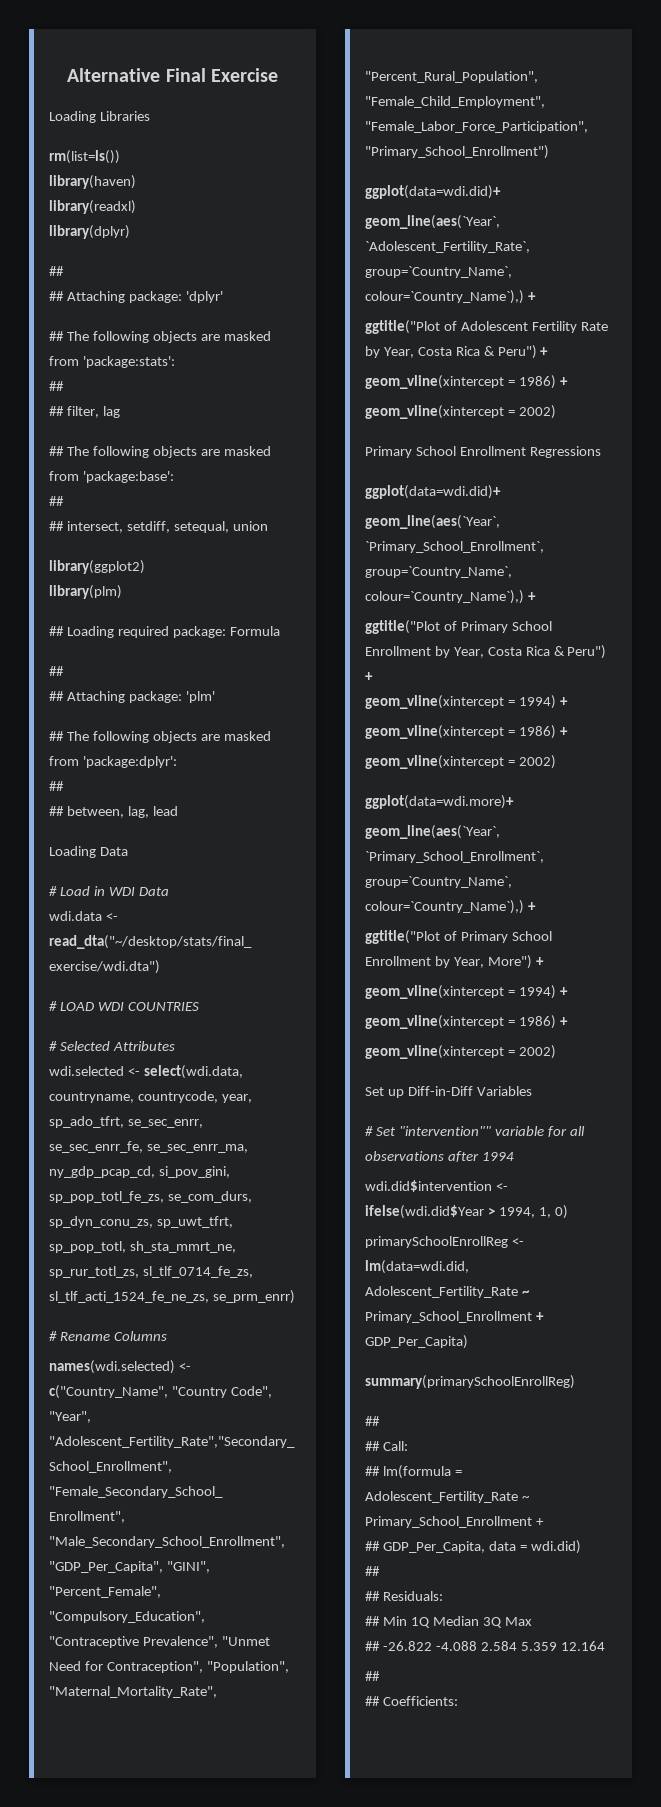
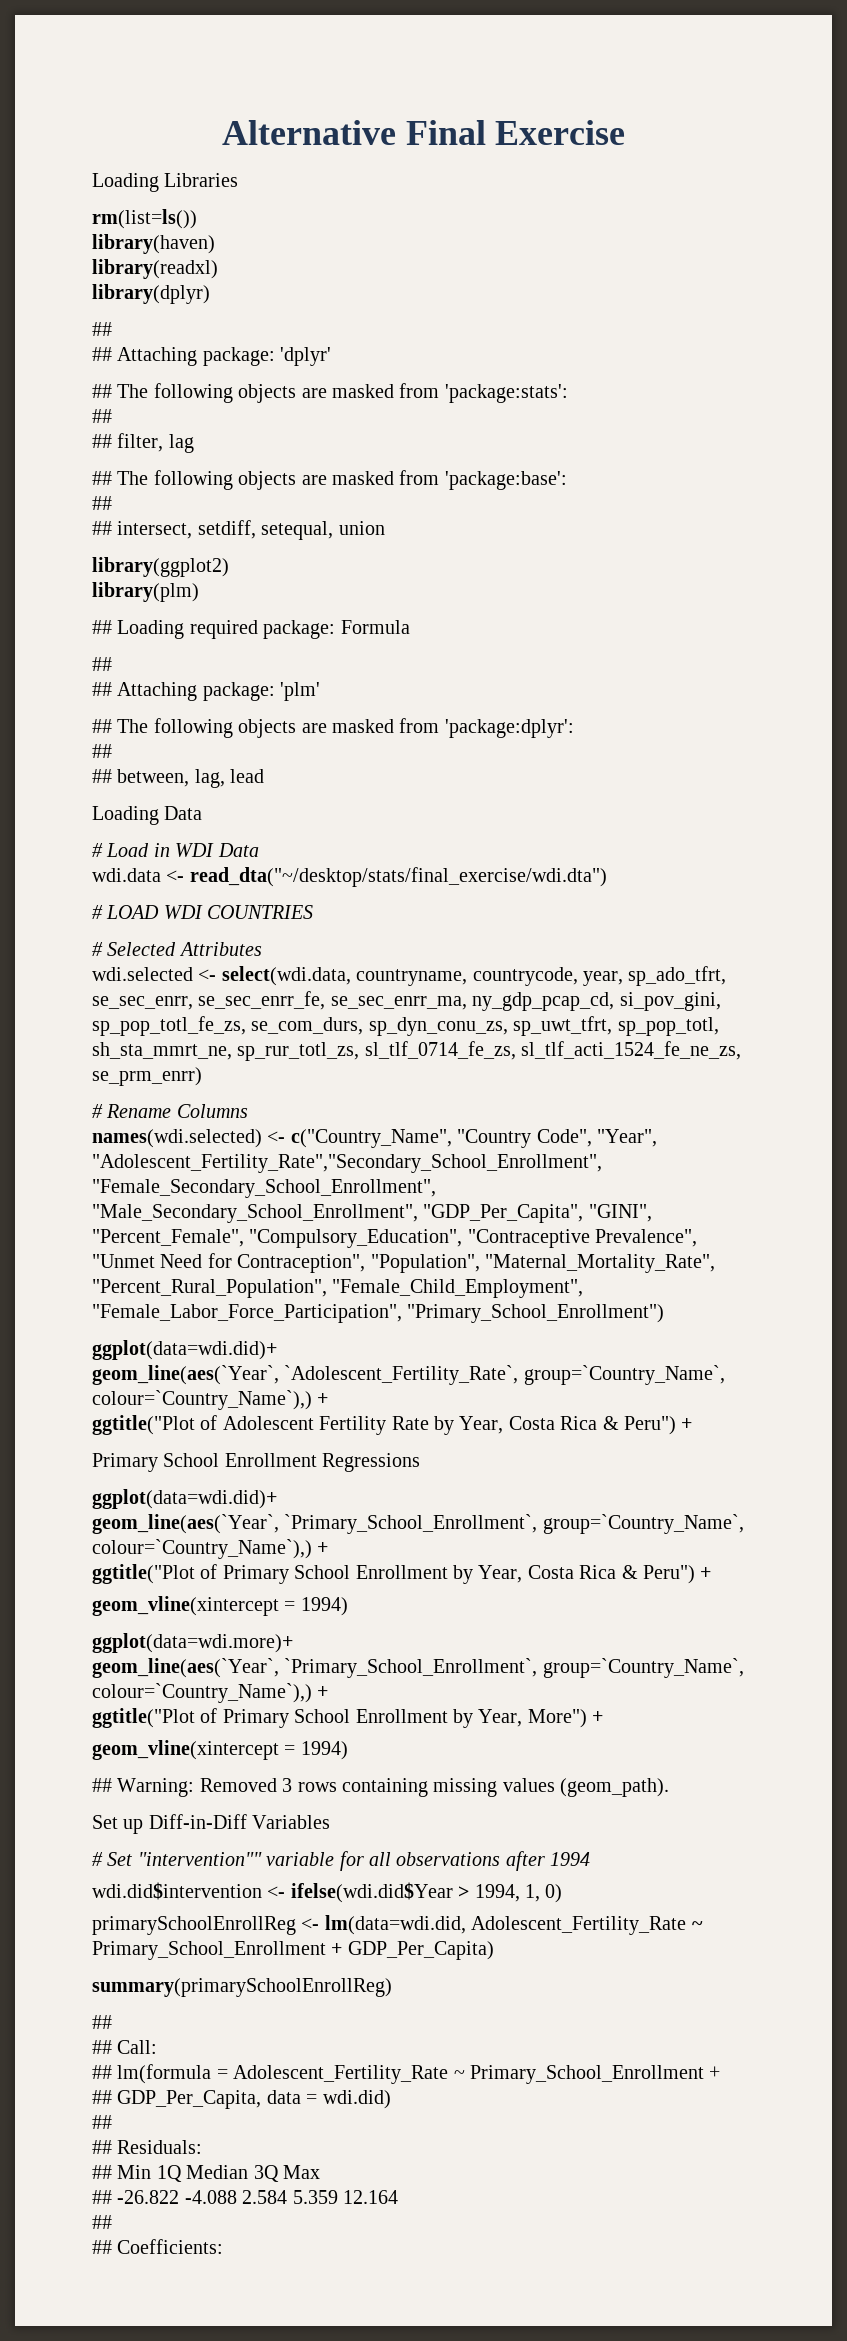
[365,375,568,389] [365,405,556,419] // geom_vline(xintercept = 1986) + // geom_vline(xintercept = 2002) -> (693, 1424) none
[559,697,568,706] [365,725,568,739] [365,755,556,769] + // geom_vline(xintercept = 1986) + // geom_vline(xintercept = 2002) -> (348, 1606) none
[559,987,568,996] [365,1015,568,1029] [365,1045,556,1059] + // geom_vline(xintercept = 1986) + // geom_vline(xintercept = 2002) -> [92,1778,670,1797] // ## Warning: Removed 3 rows containing missing values (geom_path).

